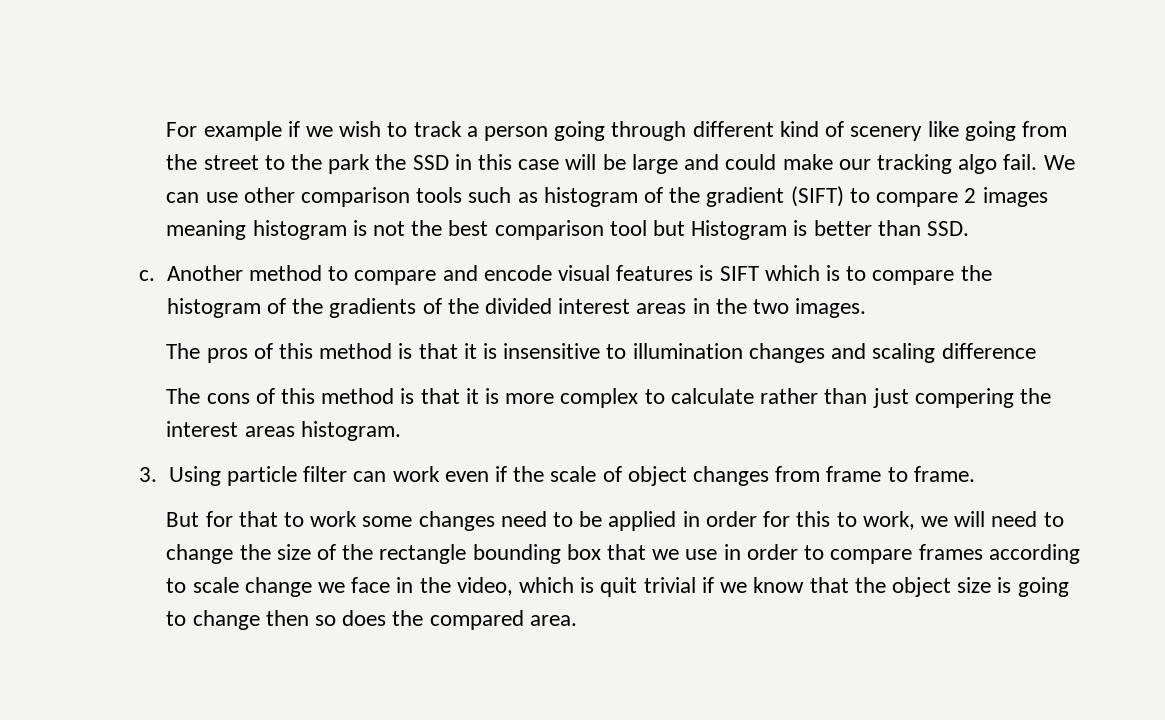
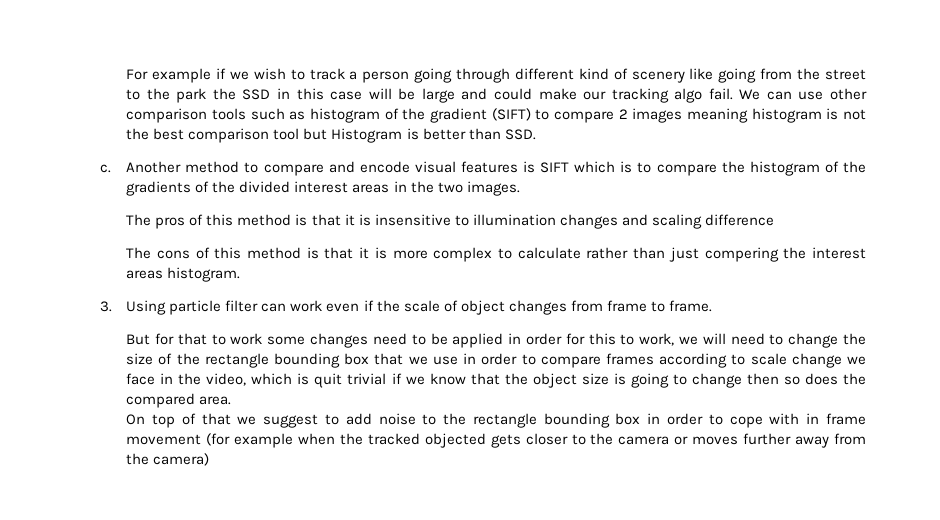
(577, 620) none -> [126,413,867,428] [126,433,867,448] [126,453,210,466] // On top of that we suggest to add noise to the rectangle bounding box in order to cope with in frame movement (for example when the tracked objected gets closer to the camera or moves further away from the camera)

